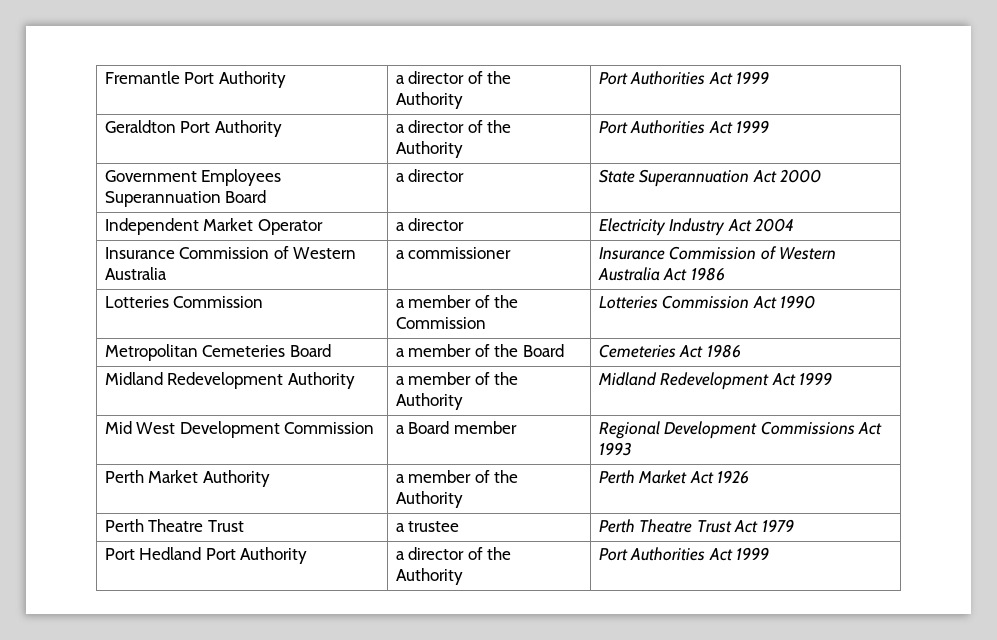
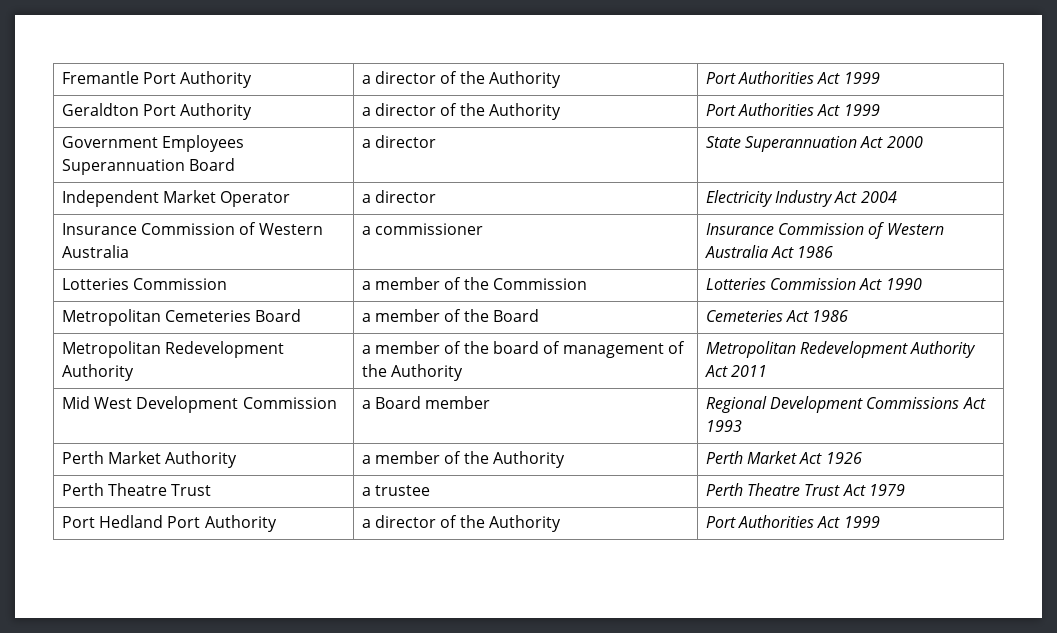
[104,372,163,385] Midland -> [61,341,161,358] Metropolitan
[395,393,463,410] [597,372,833,390] Authority | Midland Redevelopment Act 1999 -> [493,341,686,358] [361,364,464,381] [705,341,977,358] [704,365,768,377] board of management of the Authority | Metropolitan Redevelopment Authority Act 2011

